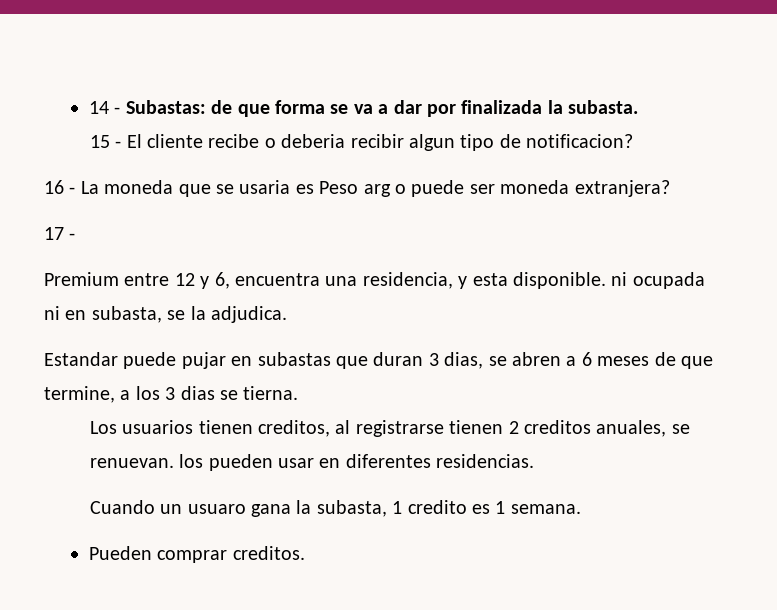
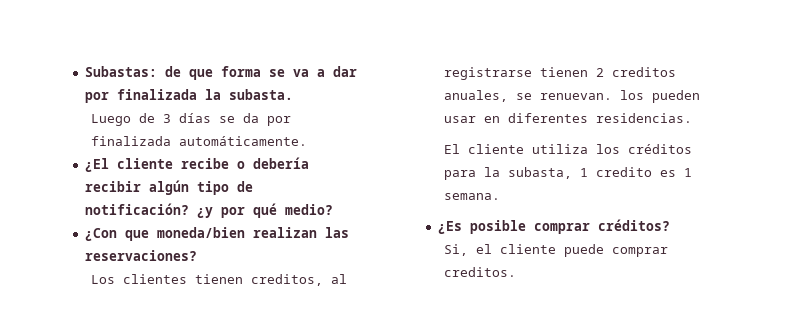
[88,101,121,114] 14 - -> (85, 71) none
[89,134,634,151] [44,180,670,197] [44,227,76,240] [44,272,705,289] [44,306,287,323] [44,352,713,369] [44,386,299,403] 15 - El cliente recibe o deberia recibir algun tipo de notificacion? // 16 - La moneda que se usaria es Peso arg o puede ser moneda extranjera? // 17 - // Premium entre 12 y 6, encuentra una residencia, y esta disponible. ni ocupada ni en subasta, se la adjudica. // Estandar puede pujar en subastas que duran 3 dias, se abren a 6 meses de que termine, a los 3 dias se tierna. -> [91,113,292,126] [91,136,308,146] [85,157,310,172] [85,180,254,195] [85,203,334,218] [85,227,350,241] [85,250,198,261] Luego de 3 días se da por finalizada automáticamente. // ¿El cliente recibe o debería recibir algún tipo de notificación? ¿y por qué medio? // ¿Con que moneda/bien realizan las reservaciones?
[122,420,194,434] usuarios -> [123,274,188,284] clientes
[89,500,292,517] Cuando un usuaro gana -> [444,144,693,154] [444,170,477,180] El cliente utiliza los créditos para
[88,546,152,560] Pueden -> [438,219,671,234] [444,244,605,257] ¿Es posible comprar créditos? // Si, el cliente puede

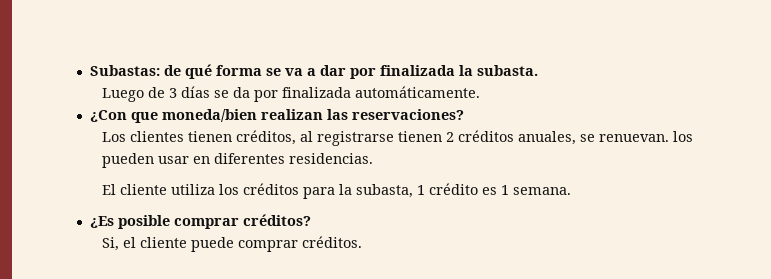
[189,69,214,80] que -> [185,64,213,79] qué
[85,157,310,172] [85,180,254,195] [85,203,334,218] // ¿El cliente recibe o debería recibir algún tipo de notificación? ¿y por qué medio? -> (480, 92) none
[251,274,324,286] creditos, -> [235,130,296,145] créditos,
[612,67,677,77] creditos -> [457,130,514,142] créditos
[596,167,653,177] credito -> [428,183,478,195] crédito
[444,267,517,277] creditos. -> [301,236,362,248] créditos.

